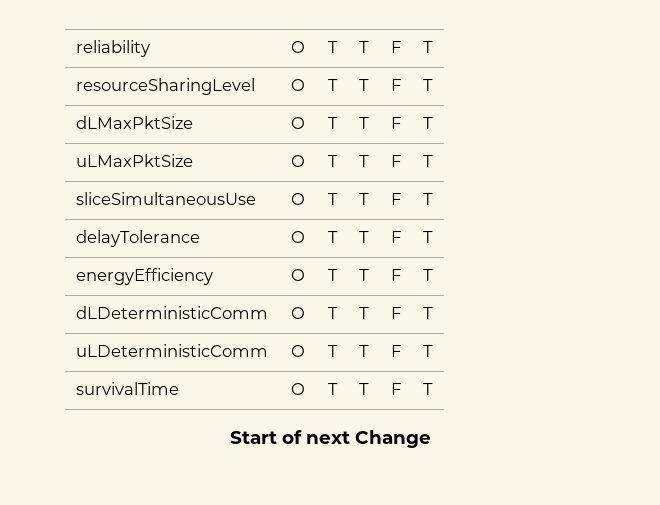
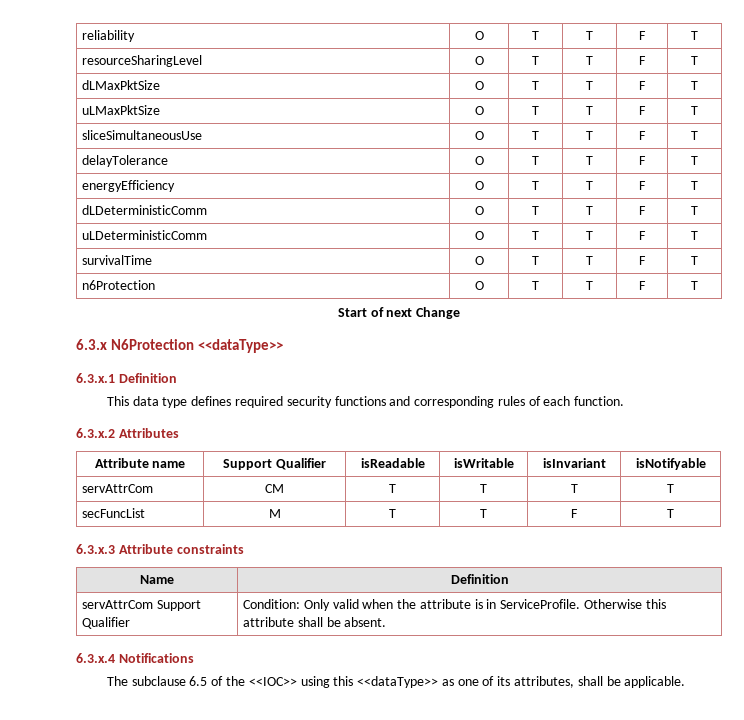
[229,430,431,448] // Start of next Change -> [81,280,155,290] [474,281,484,290] [532,281,539,290] [586,281,593,290] [639,281,646,290] [691,281,698,290] [337,307,461,319] [76,339,283,353] [76,373,177,383] [106,396,625,408] [76,428,179,438] [94,458,186,468] [223,458,326,470] [360,458,425,468] [453,458,514,468] [542,458,606,468] [635,458,706,470] [81,484,153,493] [265,484,284,493] [389,484,396,493] [480,484,487,493] [570,484,578,493] [667,484,674,493] [81,508,145,518] [268,509,281,518] [389,509,396,518] [480,509,487,518] [571,509,578,518] [667,509,674,518] [76,544,244,554] [140,575,174,584] [450,574,509,584] [81,600,201,611] [81,617,130,629] [242,599,666,611] [242,617,387,627] [76,653,194,663] [106,676,686,688] // n6Protection | O | T | T | F | T // Start of next Change // 6.3.x N6Protection <<dataType>> // 6.3.x.1 Definition // This data type defines required security functions and corresponding rules of each function. // 6.3.x.2 Attributes // Attribute name | Support Qualifier | isReadable | isWritable | isInvariant | isNotifyable // servAttrCom | CM | T | T | T | T // secFuncList | M | T | T | F | T // 6.3.x.3 Attribute constraints // Name | Definition // servAttrCom Support Qualifier | Condition: Only valid when the attribute is in ServiceProfile. Otherwise this attribute shall be absent. // 6.3.x.4 Notifications // The subclause 6.5 of the <<IOC>> using this <<dataType>> as one of its attributes, shall be applicable.

